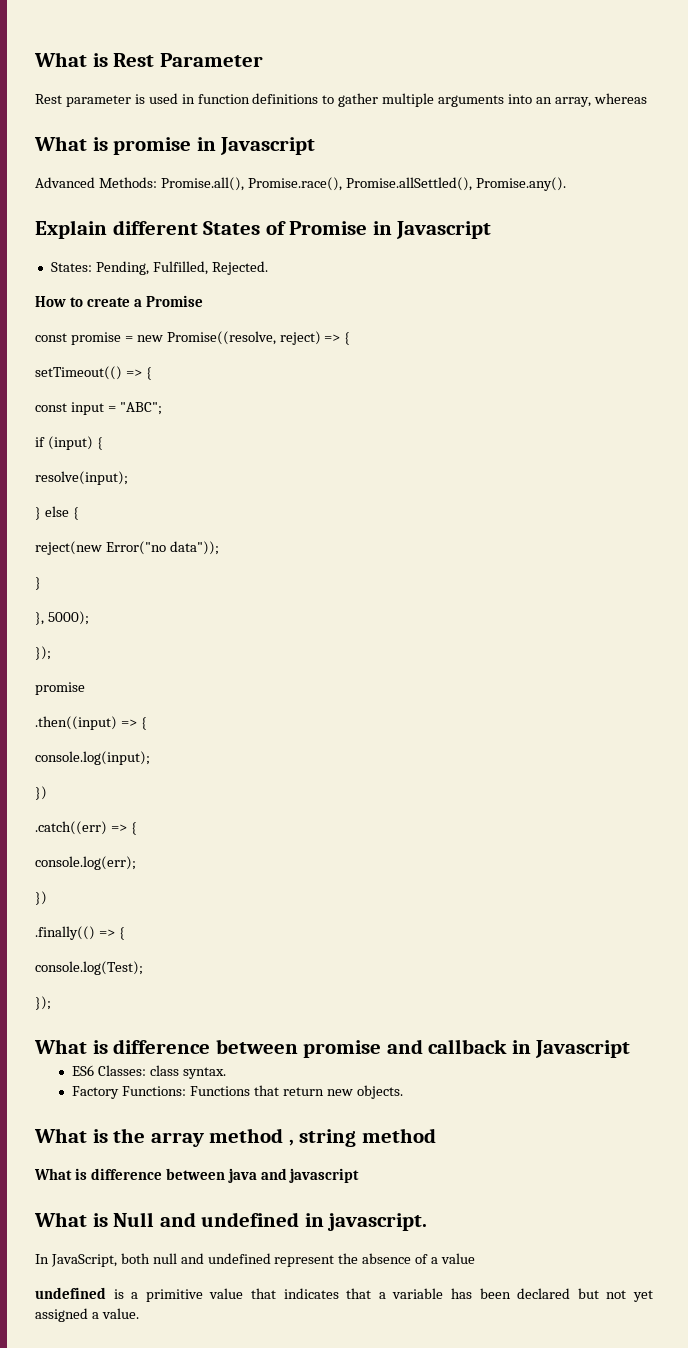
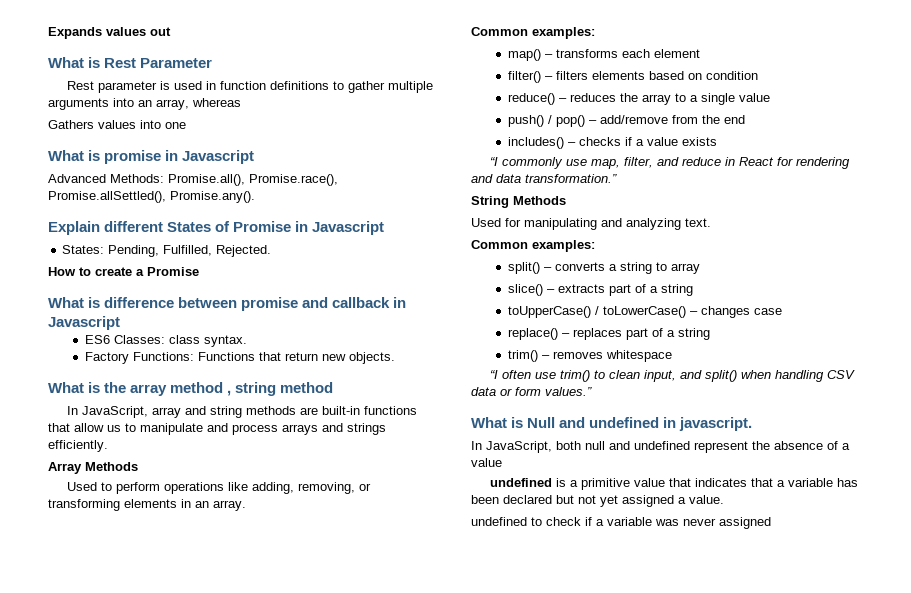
(34, 59) none -> [48,27,171,39] Expands values out //
(647, 98) none -> [48,120,186,129] // Gathers values into one
[35,331,351,345] [35,366,152,380] [35,402,162,415] [35,436,103,450] [35,471,128,485] [35,506,79,520] [35,541,219,555] [35,577,41,590] [35,611,89,625] [35,646,51,660] [35,682,85,695] [35,716,147,730] [35,751,150,765] [35,786,47,800] [35,821,137,835] [35,856,136,870] [35,891,47,905] [35,926,125,940] [35,961,143,975] [35,996,51,1010] // const promise = new Promise((resolve, reject) => { // setTimeout(() => { // const input = "ABC"; // if (input) { // resolve(input); // } else { // reject(new Error("no data")); // } // }, 5000); // }); // promise // .then((input) => { // console.log(input); // }) // .catch((err) => { // console.log(err); // }) // .finally(() => { // console.log(Test); // }); -> (199, 271) none
[34,1168,360,1183] What is difference between java and javascript -> [66,406,417,418] [48,423,386,435] [48,440,108,452] [48,462,138,474] [66,482,371,494] [48,499,246,511] [471,27,595,39] [508,49,701,61] [508,71,759,83] [508,93,771,105] [508,115,746,127] [508,137,718,149] [489,157,850,169] [471,174,617,183] [471,196,566,208] [471,218,711,230] [471,240,595,252] [508,262,701,274] [508,284,694,296] [508,306,783,318] [508,328,711,340] [508,350,673,362] [489,370,855,382] [471,387,592,396] In JavaScript, array and string methods are built-in functions that allow us to manipulate and process arrays and strings efficiently. // Array Methods // Used to perform operations like adding, removing, or transforming elements in an array. // Common examples: // map() – transforms each element // filter() – filters elements based on condition // reduce() – reduces the array to a single value // push() / pop() – add/remove from the end // includes() – checks if a value exists // “I commonly use map, filter, and reduce in React for rendering and data transformation.” // String Methods // Used for manipulating and analyzing text. // Common examples: // split() – converts a string to array // slice() – extracts part of a string // toUpperCase() / toLowerCase() – changes case // replace() – replaces part of a string // trim() – removes whitespace // “I often use trim() to clean input, and split() when handling CSV data or form values.”
(139, 1313) none -> [471,517,771,529] // undefined to check if a variable was never assigned

